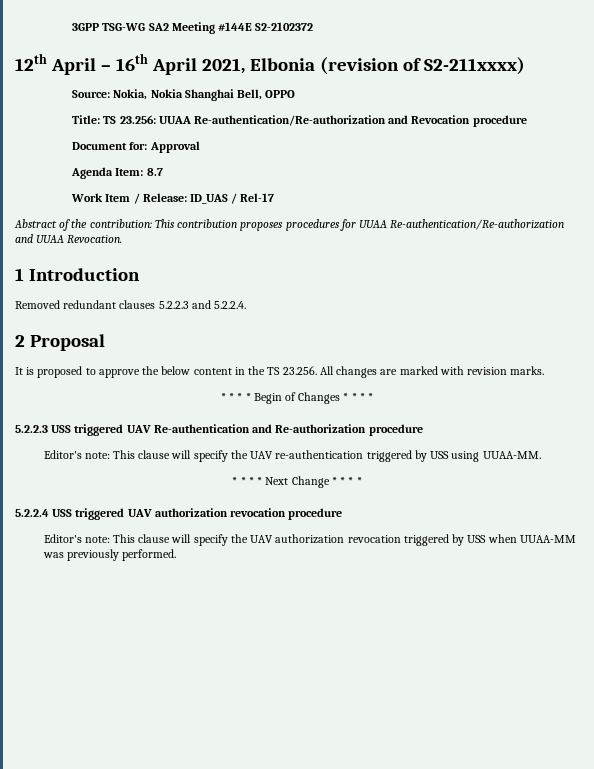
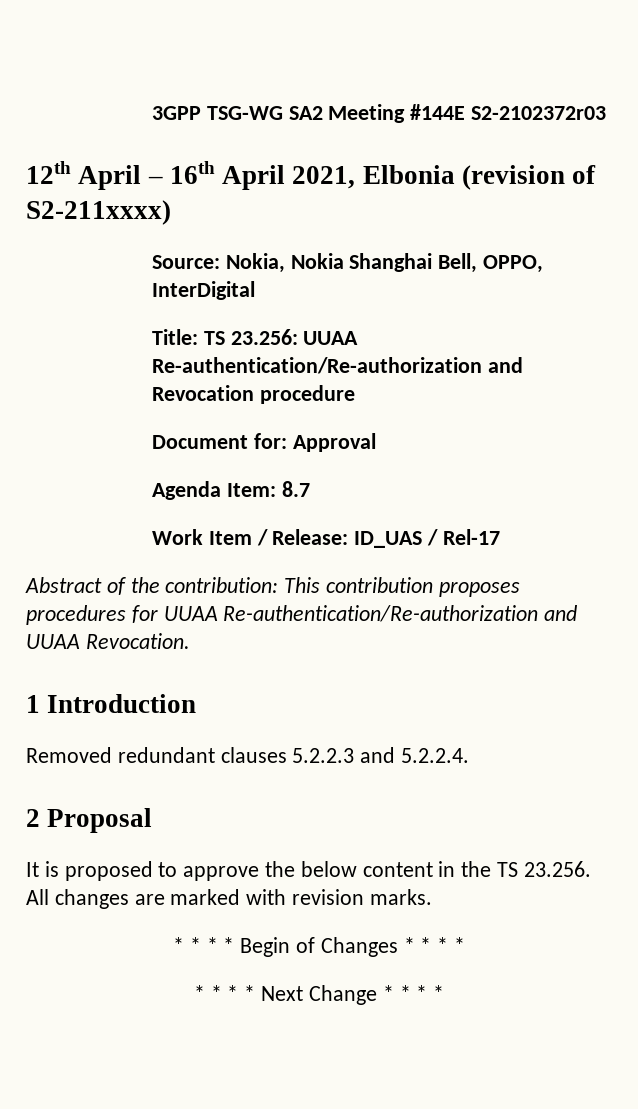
[255,22,314,31] S2-2102372 -> [470,106,606,120] S2-2102372r03
[265,90,296,98] OPPO -> [482,255,543,273] [151,281,255,300] OPPO, InterDigital
[15,424,423,436] [43,450,541,462] // 5.2.2.3 USS triggered UAV Re-authentication and Re-authorization procedure // Editor's note: This clause will specify the UAV re-authentication triggered by USS using UUAA-MM. -> (466, 945) none
[15,508,343,520] [43,534,576,546] [42,549,176,561] // 5.2.2.4 USS triggered UAV authorization revocation procedure // Editor's note: This clause will specify the UAV authorization revocation triggered by USS when UUAA-MM was previously performed. -> (445, 993) none

